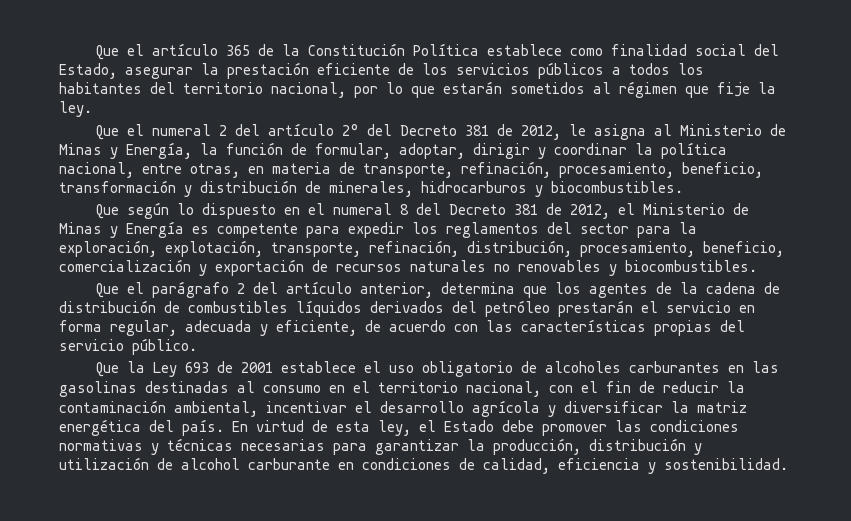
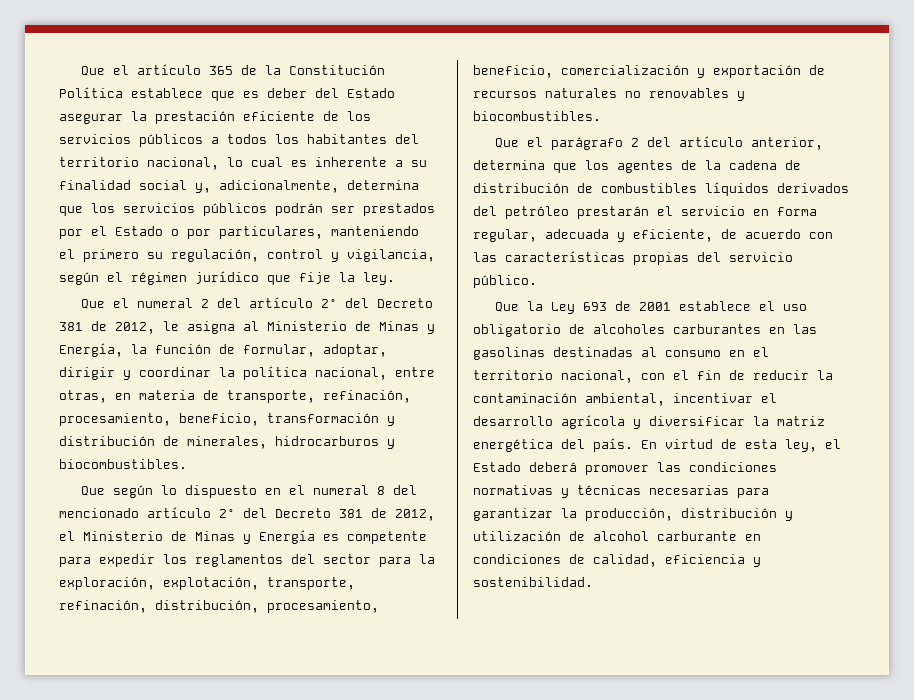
[570,44,780,56] [59,63,117,79] como finalidad social del Estado, -> [211,88,395,101] que es deber del Estado
[354,81,677,98] por lo que estarán sometidos al régimen -> [227,157,427,167] [59,180,419,193] [59,203,435,216] [59,226,419,239] [59,249,435,262] [59,271,259,285] lo cual es inherente a su finalidad social y, adicionalmente, determina que los servicios públicos podrán ser prestados por el Estado o por particulares, manteniendo el primero su regulación, control y vigilancia, según el régimen jurídico
(442, 209) none -> [59,507,267,518] mencionado artículo 2° del
[502,420,534,432] debe -> [529,462,577,472] deberá

